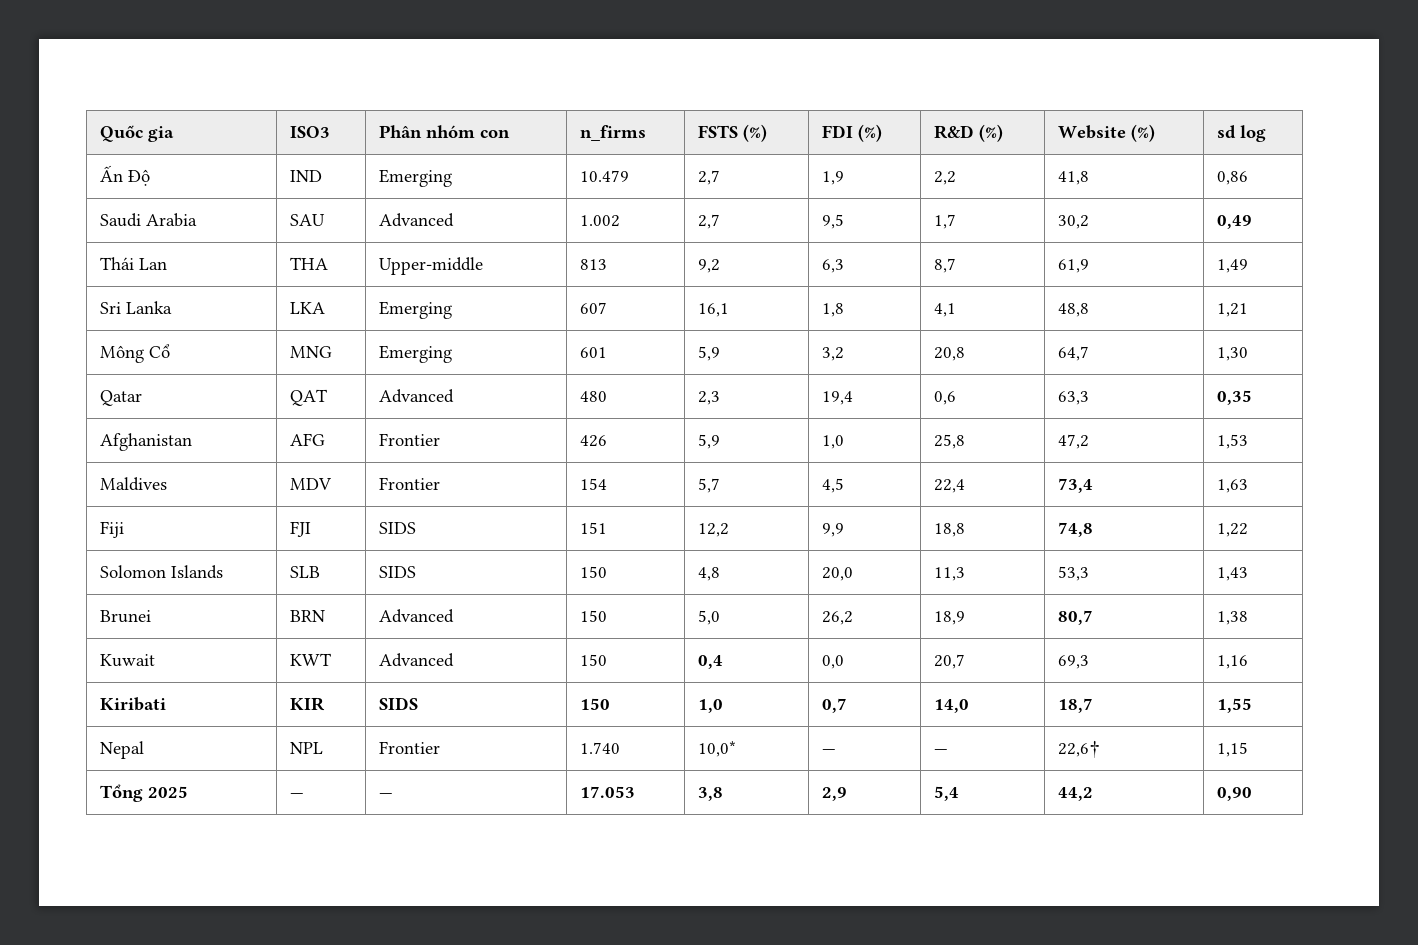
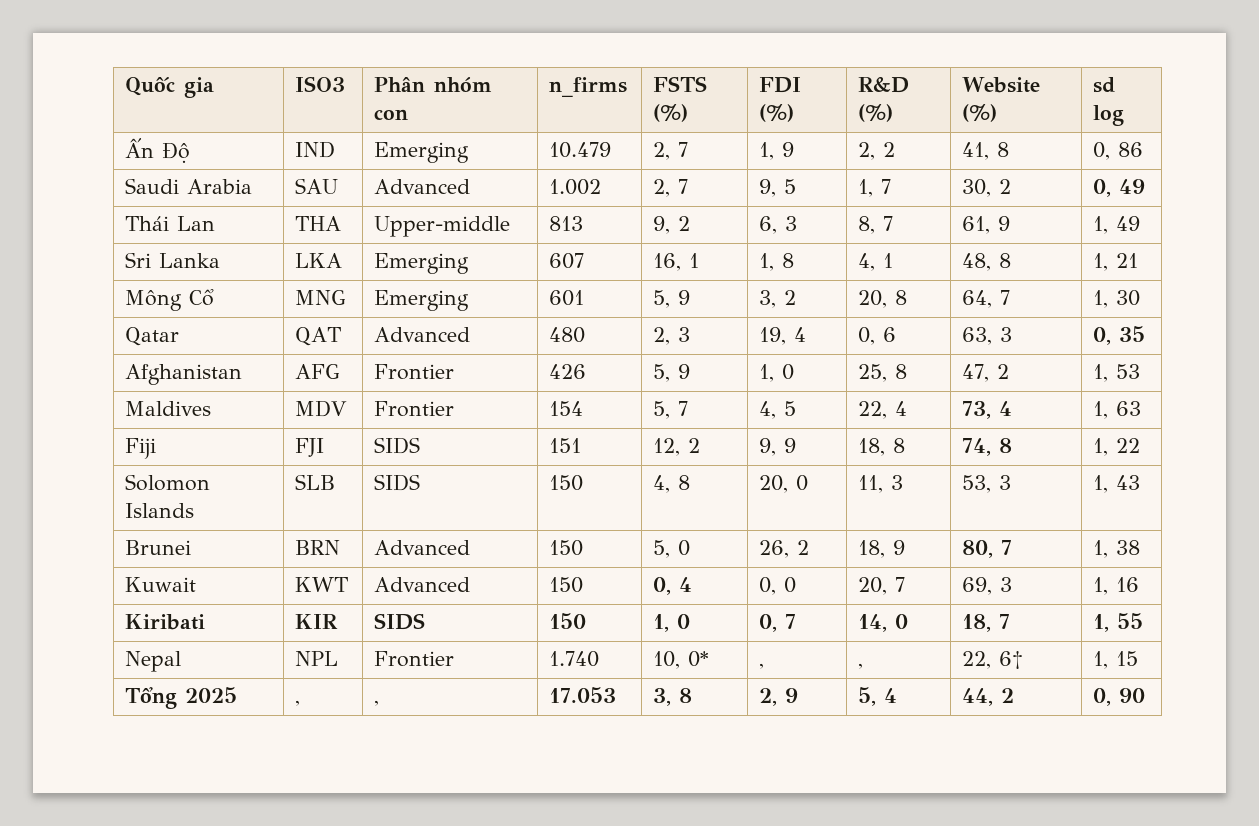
[698,170,721,185] [822,171,845,185] [934,171,957,185] [1058,171,1090,185] [1217,171,1249,185] 2,7 | 1,9 | 2,2 | 41,8 | 0,86 -> [653,142,689,160] [759,142,795,160] [858,142,896,160] [962,142,1010,160] [1093,142,1144,160] 2, 7 | 1, 9 | 2, 2 | 41, 8 | 0, 86
[698,214,721,229] [822,214,845,229] [934,214,957,229] [1058,215,1090,229] [1217,215,1253,229] 2,7 | 9,5 | 1,7 | 30,2 | 0,49 -> [653,179,689,197] [759,179,797,197] [858,179,892,197] [962,179,1012,197] [1093,179,1146,197] 2, 7 | 9, 5 | 1, 7 | 30, 2 | 0, 49
[698,259,721,273] [822,259,845,273] [934,258,957,273] [1058,259,1090,273] [1217,259,1249,273] 9,2 | 6,3 | 8,7 | 61,9 | 1,49 -> [653,216,691,234] [759,216,798,234] [858,216,894,234] [962,216,1011,234] [1093,216,1141,234] 9, 2 | 6, 3 | 8, 7 | 61, 9 | 1, 49
[698,303,730,317] [822,303,845,317] [934,303,957,317] [1058,303,1090,317] [1217,303,1249,317] 16,1 | 1,8 | 4,1 | 48,8 | 1,21 -> [653,253,700,271] [759,253,795,271] [858,253,894,271] [962,253,1012,271] [1093,253,1139,271] 16, 1 | 1, 8 | 4, 1 | 48, 8 | 1, 21
[698,346,721,361] [822,347,845,361] [934,347,966,361] [1058,346,1090,361] [1217,347,1249,361] [100,390,143,406] [290,389,328,406] [379,389,455,403] [580,391,608,402] [698,391,721,405] [822,391,854,405] [934,391,957,405] [1058,391,1090,405] [1217,390,1253,405] [100,433,193,451] [290,433,326,446] [379,433,441,446] [580,435,608,447] [698,434,721,449] [822,435,845,449] [934,434,966,449] [1058,434,1090,449] [1217,434,1249,449] [100,477,168,491] [290,478,333,490] [379,477,441,490] [580,478,608,490] [698,478,721,493] [822,478,845,493] [934,479,966,493] [1058,478,1094,493] [1217,479,1249,493] [100,521,125,538] [290,521,312,537] [379,522,417,534] [580,522,608,534] [698,523,730,537] [822,523,845,537] [934,523,966,537] [1058,522,1094,537] [1217,523,1249,537] 5,9 | 3,2 | 20,8 | 64,7 | 1,30 // Qatar | QAT | Advanced | 480 | 2,3 | 19,4 | 0,6 | 63,3 | 0,35 // Afghanistan | AFG | Frontier | 426 | 5,9 | 1,0 | 25,8 | 47,2 | 1,53 // Maldives | MDV | Frontier | 154 | 5,7 | 4,5 | 22,4 | 73,4 | 1,63 // Fiji | FJI | SIDS | 151 | 12,2 | 9,9 | 18,8 | 74,8 | 1,22 -> [653,290,691,308] [759,290,797,308] [858,290,908,308] [962,290,1011,308] [1093,290,1141,308] [125,327,180,346] [295,327,342,346] [374,327,471,342] [549,327,586,343] [653,327,691,345] [759,327,807,345] [858,327,897,345] [962,327,1013,345] [1093,326,1146,345] [125,364,243,385] [295,364,341,379] [374,364,455,380] [549,364,587,379] [653,364,691,382] [759,364,795,382] [858,364,908,382] [962,364,1010,382] [1093,364,1141,382] [125,401,212,416] [295,400,348,417] [374,401,455,417] [549,401,584,416] [653,401,689,419] [759,401,797,419] [858,401,908,419] [962,401,1013,419] [1093,401,1142,419] [125,438,157,459] [295,438,325,457] [374,437,421,454] [549,438,582,453] [653,438,701,456] [759,438,797,456] [858,438,906,456] [962,438,1013,456] [1093,438,1141,456] 5, 9 | 3, 2 | 20, 8 | 64, 7 | 1, 30 // Qatar | QAT | Advanced | 480 | 2, 3 | 19, 4 | 0, 6 | 63, 3 | 0, 35 // Afghanistan | AFG | Frontier | 426 | 5, 9 | 1, 0 | 25, 8 | 47, 2 | 1, 53 // Maldives | MDV | Frontier | 154 | 5, 7 | 4, 5 | 22, 4 | 73, 4 | 1, 63 // Fiji | FJI | SIDS | 151 | 12, 2 | 9, 9 | 18, 8 | 74, 8 | 1, 22
[698,567,721,581] [822,567,854,581] [934,567,966,581] [1058,566,1090,581] [1217,567,1249,581] [100,610,152,623] [290,610,326,622] [379,609,455,623] [580,610,608,622] [698,610,721,625] [822,611,854,625] [934,611,966,625] [1058,610,1094,625] [1217,611,1249,625] [100,654,156,667] [290,653,332,666] [379,653,455,667] [580,654,608,666] [698,655,724,669] [822,655,845,669] [934,654,966,669] [1058,655,1090,669] [1217,655,1249,669] [100,697,167,711] [290,697,326,711] [379,697,419,710] [580,698,611,710] [698,699,724,713] [822,698,848,713] [934,699,970,713] [1058,698,1094,713] [1217,698,1253,713] [100,741,145,759] [290,742,324,754] [379,741,441,754] [580,742,621,754] [698,741,737,757] [822,749,837,754] [934,749,949,754] [1058,740,1101,758] [1217,742,1249,757] 4,8 | 20,0 | 11,3 | 53,3 | 1,43 // Brunei | BRN | Advanced | 150 | 5,0 | 26,2 | 18,9 | 80,7 | 1,38 // Kuwait | KWT | Advanced | 150 | 0,4 | 0,0 | 20,7 | 69,3 | 1,16 // Kiribati | KIR | SIDS | 150 | 1,0 | 0,7 | 14,0 | 18,7 | 1,55 // Nepal | NPL | Frontier | 1.740 | 10,0* | — | — | 22,6† | 1,15 -> [653,475,691,493] [759,475,809,493] [858,475,904,493] [962,475,1012,493] [1093,475,1141,493] [125,540,192,555] [295,540,341,555] [374,540,471,555] [549,540,584,556] [653,540,691,558] [759,540,810,558] [858,540,906,558] [962,540,1013,558] [1093,540,1141,558] [125,577,197,592] [295,577,349,592] [374,577,471,592] [549,577,584,593] [653,577,693,595] [759,577,797,595] [858,577,906,595] [962,577,1013,595] [1093,577,1140,595] [125,614,206,630] [295,614,339,629] [374,613,426,630] [549,613,587,629] [653,614,691,632] [759,614,797,632] [858,614,909,632] [962,614,1011,632] [1093,613,1144,632] [125,651,182,672] [295,651,339,666] [374,651,455,667] [549,651,600,667] [653,651,710,669] [759,663,765,669] [858,663,864,669] [962,651,1024,669] [1093,651,1139,669] 4, 8 | 20, 0 | 11, 3 | 53, 3 | 1, 43 // Brunei | BRN | Advanced | 150 | 5, 0 | 26, 2 | 18, 9 | 80, 7 | 1, 38 // Kuwait | KWT | Advanced | 150 | 0, 4 | 0, 0 | 20, 7 | 69, 3 | 1, 16 // Kiribati | KIR | SIDS | 150 | 1, 0 | 0, 7 | 14, 0 | 18, 7 | 1, 55 // Nepal | NPL | Frontier | 1.740 | 10, 0* | , | , | 22, 6† | 1, 15
[290,793,305,798] [379,793,394,798] — | — -> [295,700,301,706] [374,700,380,706] , | ,
[698,787,724,801] [822,787,848,801] [934,786,960,801] [1058,787,1094,801] [1217,787,1253,801] 3,8 | 2,9 | 5,4 | 44,2 | 0,90 -> [653,688,693,706] [759,688,799,706] [858,687,898,706] [962,688,1015,706] [1093,688,1146,706] 3, 8 | 2, 9 | 5, 4 | 44, 2 | 0, 90

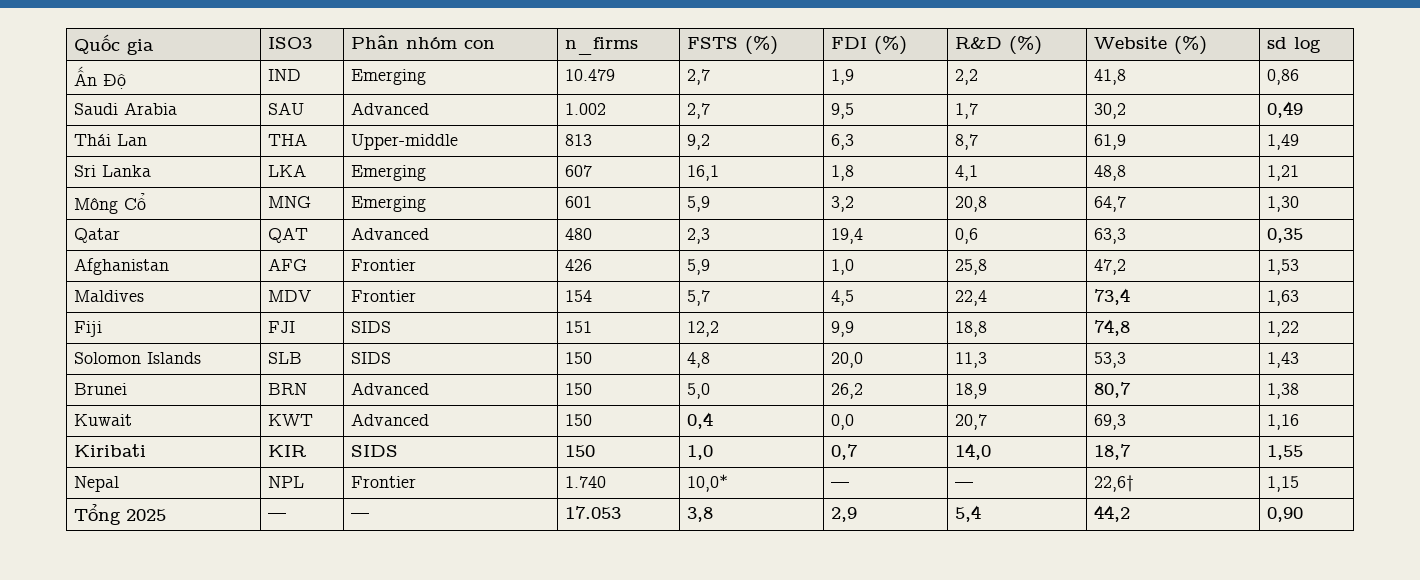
[653,142,689,160] [759,142,795,160] [858,142,896,160] [962,142,1010,160] [1093,142,1144,160] 2, 7 | 1, 9 | 2, 2 | 41, 8 | 0, 86 -> [687,69,711,85] [831,69,855,85] [955,69,979,85] [1094,69,1127,85] [1267,69,1300,85] 2,7 | 1,9 | 2,2 | 41,8 | 0,86
[653,179,689,197] [759,179,797,197] [858,179,892,197] [962,179,1012,197] [1093,179,1146,197] 2, 7 | 9, 5 | 1, 7 | 30, 2 | 0, 49 -> [687,103,711,119] [831,103,855,119] [955,103,979,119] [1094,103,1127,119] [1267,101,1304,118] 2,7 | 9,5 | 1,7 | 30,2 | 0,49
[653,216,691,234] [759,216,798,234] [858,216,894,234] [962,216,1011,234] [1093,216,1141,234] 9, 2 | 6, 3 | 8, 7 | 61, 9 | 1, 49 -> [687,134,711,150] [831,134,855,150] [955,134,979,150] [1094,134,1127,150] [1267,134,1300,150] 9,2 | 6,3 | 8,7 | 61,9 | 1,49
[653,253,700,271] [759,253,795,271] [858,253,894,271] [962,253,1012,271] [1093,253,1139,271] 16, 1 | 1, 8 | 4, 1 | 48, 8 | 1, 21 -> [687,165,720,181] [831,165,855,181] [955,165,979,181] [1094,165,1127,181] [1267,165,1300,181] 16,1 | 1,8 | 4,1 | 48,8 | 1,21
[653,290,691,308] [759,290,797,308] [858,290,908,308] [962,290,1011,308] [1093,290,1141,308] [125,327,180,346] [295,327,342,346] [374,327,471,342] [549,327,586,343] [653,327,691,345] [759,327,807,345] [858,327,897,345] [962,327,1013,345] [1093,326,1146,345] [125,364,243,385] [295,364,341,379] [374,364,455,380] [549,364,587,379] [653,364,691,382] [759,364,795,382] [858,364,908,382] [962,364,1010,382] [1093,364,1141,382] [125,401,212,416] [295,400,348,417] [374,401,455,417] [549,401,584,416] [653,401,689,419] [759,401,797,419] [858,401,908,419] [962,401,1013,419] [1093,401,1142,419] [125,438,157,459] [295,438,325,457] [374,437,421,454] [549,438,582,453] [653,438,701,456] [759,438,797,456] [858,438,906,456] [962,438,1013,456] [1093,438,1141,456] 5, 9 | 3, 2 | 20, 8 | 64, 7 | 1, 30 // Qatar | QAT | Advanced | 480 | 2, 3 | 19, 4 | 0, 6 | 63, 3 | 0, 35 // Afghanistan | AFG | Frontier | 426 | 5, 9 | 1, 0 | 25, 8 | 47, 2 | 1, 53 // Maldives | MDV | Frontier | 154 | 5, 7 | 4, 5 | 22, 4 | 73, 4 | 1, 63 // Fiji | FJI | SIDS | 151 | 12, 2 | 9, 9 | 18, 8 | 74, 8 | 1, 22 -> [687,196,711,212] [831,196,855,212] [955,196,988,212] [1094,196,1127,212] [1267,196,1300,212] [74,228,121,243] [268,227,309,243] [351,227,430,240] [565,228,593,240] [687,228,711,244] [831,228,864,244] [955,228,979,244] [1094,228,1127,244] [1267,228,1304,243] [74,258,170,275] [268,258,308,271] [351,259,417,271] [565,259,593,271] [687,259,711,275] [831,259,855,275] [955,259,988,275] [1094,259,1127,275] [1267,259,1300,275] [74,290,145,302] [268,290,312,302] [351,290,417,302] [565,290,593,302] [687,290,711,306] [831,290,855,306] [955,290,988,306] [1094,288,1131,305] [1267,290,1300,306] [74,321,103,337] [268,321,296,333] [351,321,392,333] [565,321,593,333] [687,321,720,337] [831,321,855,337] [955,321,988,337] [1094,319,1131,336] [1267,321,1300,337] 5,9 | 3,2 | 20,8 | 64,7 | 1,30 // Qatar | QAT | Advanced | 480 | 2,3 | 19,4 | 0,6 | 63,3 | 0,35 // Afghanistan | AFG | Frontier | 426 | 5,9 | 1,0 | 25,8 | 47,2 | 1,53 // Maldives | MDV | Frontier | 154 | 5,7 | 4,5 | 22,4 | 73,4 | 1,63 // Fiji | FJI | SIDS | 151 | 12,2 | 9,9 | 18,8 | 74,8 | 1,22
[653,475,691,493] [759,475,809,493] [858,475,904,493] [962,475,1012,493] [1093,475,1141,493] [125,540,192,555] [295,540,341,555] [374,540,471,555] [549,540,584,556] [653,540,691,558] [759,540,810,558] [858,540,906,558] [962,540,1013,558] [1093,540,1141,558] [125,577,197,592] [295,577,349,592] [374,577,471,592] [549,577,584,593] [653,577,693,595] [759,577,797,595] [858,577,906,595] [962,577,1013,595] [1093,577,1140,595] [125,614,206,630] [295,614,339,629] [374,613,426,630] [549,613,587,629] [653,614,691,632] [759,614,797,632] [858,614,909,632] [962,614,1011,632] [1093,613,1144,632] [125,651,182,672] [295,651,339,666] [374,651,455,667] [549,651,600,667] [653,651,710,669] [759,663,765,669] [858,663,864,669] [962,651,1024,669] [1093,651,1139,669] 4, 8 | 20, 0 | 11, 3 | 53, 3 | 1, 43 // Brunei | BRN | Advanced | 150 | 5, 0 | 26, 2 | 18, 9 | 80, 7 | 1, 38 // Kuwait | KWT | Advanced | 150 | 0, 4 | 0, 0 | 20, 7 | 69, 3 | 1, 16 // Kiribati | KIR | SIDS | 150 | 1, 0 | 0, 7 | 14, 0 | 18, 7 | 1, 55 // Nepal | NPL | Frontier | 1.740 | 10, 0* | , | , | 22, 6† | 1, 15 -> [687,352,711,368] [831,352,864,368] [955,352,988,368] [1094,352,1127,368] [1267,352,1300,368] [74,383,128,395] [268,383,308,395] [351,382,430,395] [565,383,593,395] [687,383,711,399] [831,383,864,399] [955,383,988,399] [1094,382,1132,398] [1267,383,1300,399] [74,414,133,426] [268,414,314,426] [351,413,430,426] [565,414,593,426] [687,412,714,429] [831,414,855,430] [955,414,988,430] [1094,414,1127,430] [1267,414,1300,430] [74,444,147,457] [268,445,308,457] [351,445,399,457] [565,445,596,457] [687,445,714,460] [831,444,859,460] [955,443,992,460] [1094,444,1132,460] [1267,445,1304,460] [74,476,120,492] [268,476,305,488] [351,476,417,488] [565,476,607,488] [687,474,729,492] [831,482,850,488] [955,482,974,488] [1094,475,1135,492] [1267,476,1300,492] 4,8 | 20,0 | 11,3 | 53,3 | 1,43 // Brunei | BRN | Advanced | 150 | 5,0 | 26,2 | 18,9 | 80,7 | 1,38 // Kuwait | KWT | Advanced | 150 | 0,4 | 0,0 | 20,7 | 69,3 | 1,16 // Kiribati | KIR | SIDS | 150 | 1,0 | 0,7 | 14,0 | 18,7 | 1,55 // Nepal | NPL | Frontier | 1.740 | 10,0* | — | — | 22,6† | 1,15
[295,700,301,706] [374,700,380,706] , | , -> [268,513,287,519] [351,513,370,519] — | —
[653,688,693,706] [759,688,799,706] [858,687,898,706] [962,688,1015,706] [1093,688,1146,706] 3, 8 | 2, 9 | 5, 4 | 44, 2 | 0, 90 -> [687,507,714,522] [831,507,858,522] [955,505,982,522] [1094,505,1131,522] [1267,507,1304,522] 3,8 | 2,9 | 5,4 | 44,2 | 0,90

